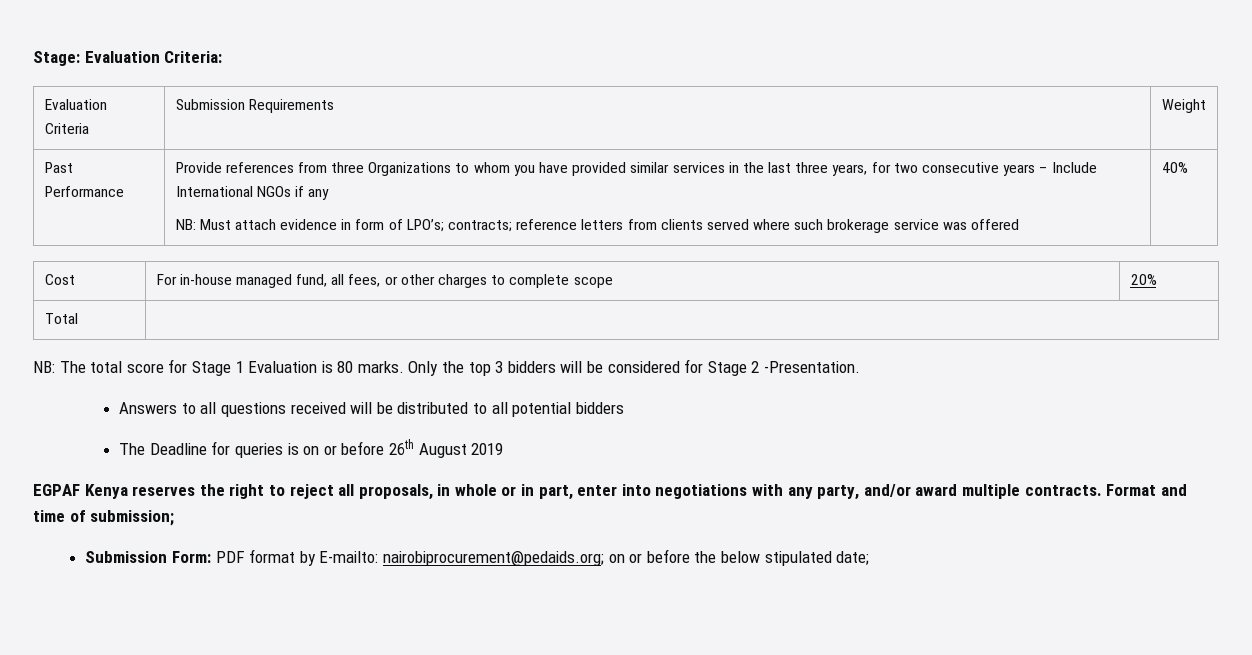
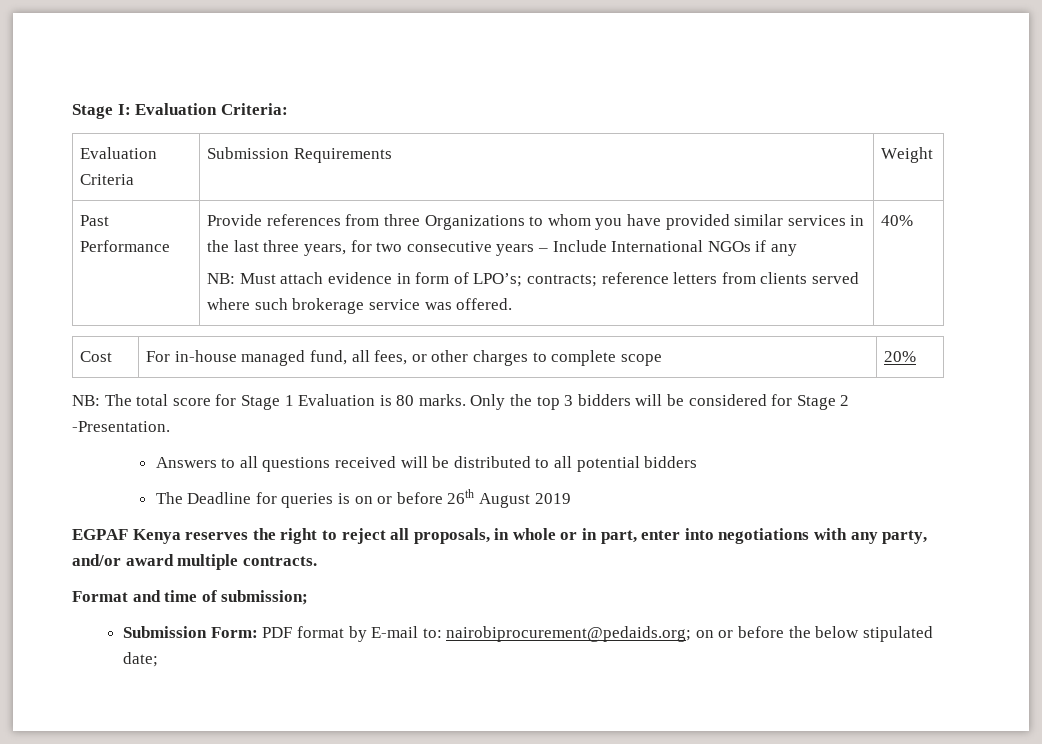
[33,51,80,66] Stage: -> [72,104,131,119] Stage I:
[971,219,1020,230] offered -> [456,298,513,310] offered.
[44,313,78,324] // Total | -> (917, 356) none
(1102, 490) none -> (317, 561) //
[319,551,379,563] E-mailto: -> [371,626,442,638] E-mail to:

